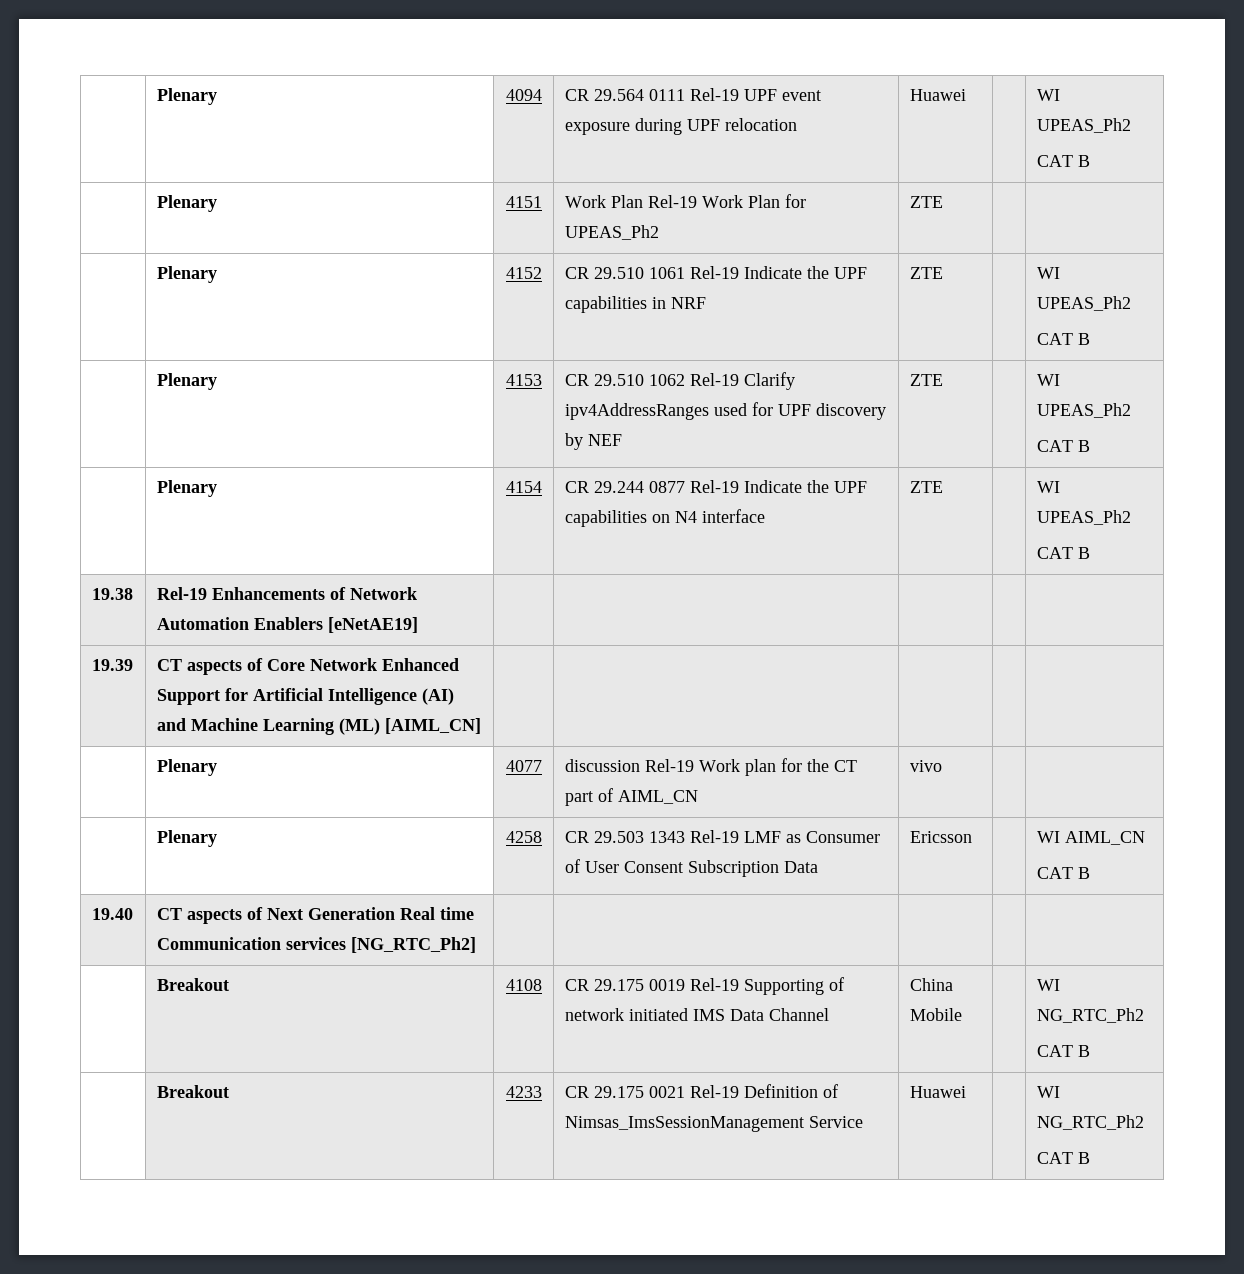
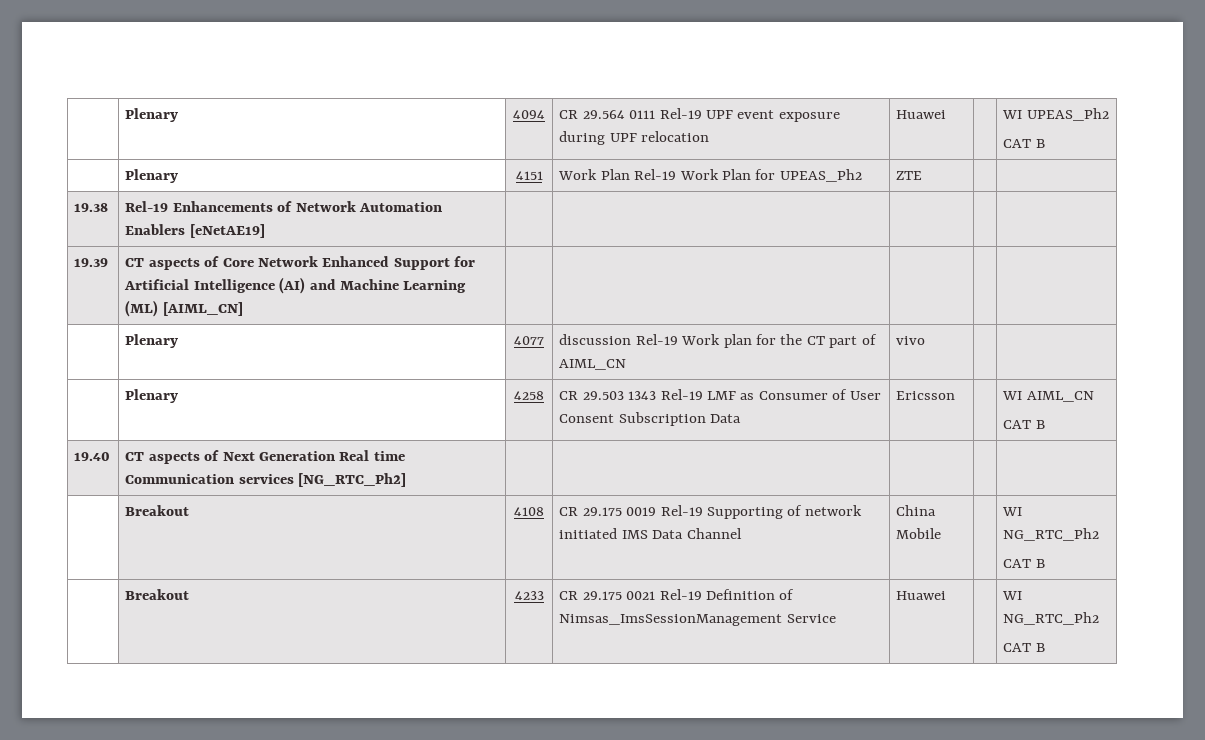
[156,266,217,283] [505,267,542,279] [564,266,867,279] [564,296,706,313] [909,267,943,279] [1036,267,1060,279] [1036,296,1131,311] [1036,333,1090,345] [156,373,217,390] [505,374,542,386] [564,372,795,390] [564,402,886,420] [564,433,622,450] [909,374,943,386] [1036,374,1060,386] [1036,403,1131,418] [1036,440,1090,452] [156,480,217,497] [505,481,542,493] [564,480,867,493] [564,509,765,527] [909,481,943,493] [1036,481,1060,493] [1036,510,1131,525] [1036,547,1090,559] // | Plenary | 4152 | CR 29.510 1061 Rel-19 Indicate the UPF capabilities in NRF | ZTE | | WI UPEAS_Ph2 // CAT B // | Plenary | 4153 | CR 29.510 1062 Rel-19 Clarify ipv4AddressRanges used for UPF discovery by NEF | ZTE | | WI UPEAS_Ph2 // CAT B // | Plenary | 4154 | CR 29.244 0877 Rel-19 Indicate the UPF capabilities on N4 interface | ZTE | | WI UPEAS_Ph2 // CAT B -> (923, 175) none

